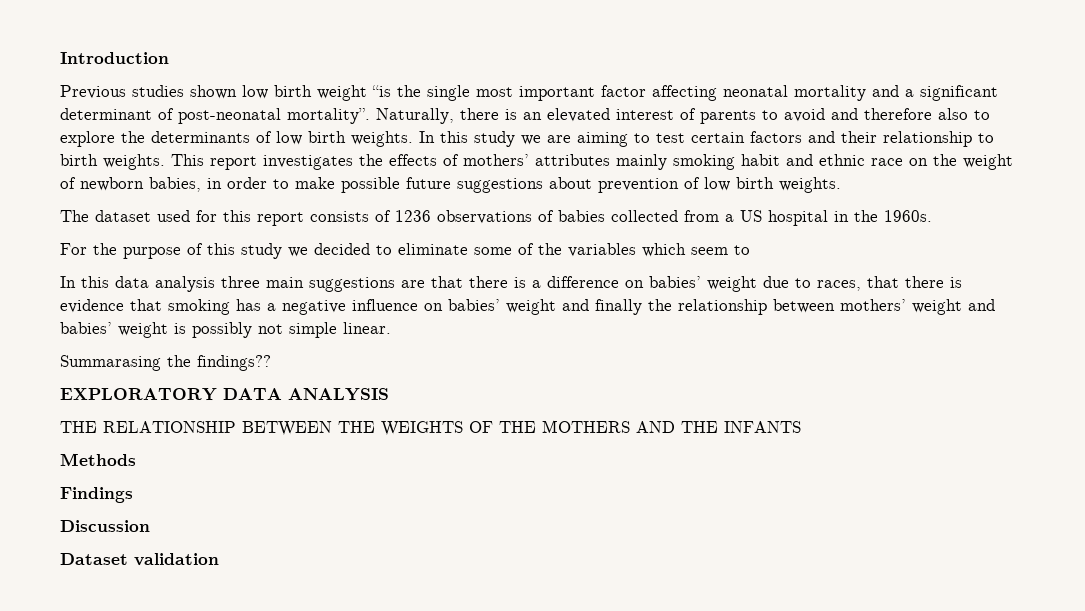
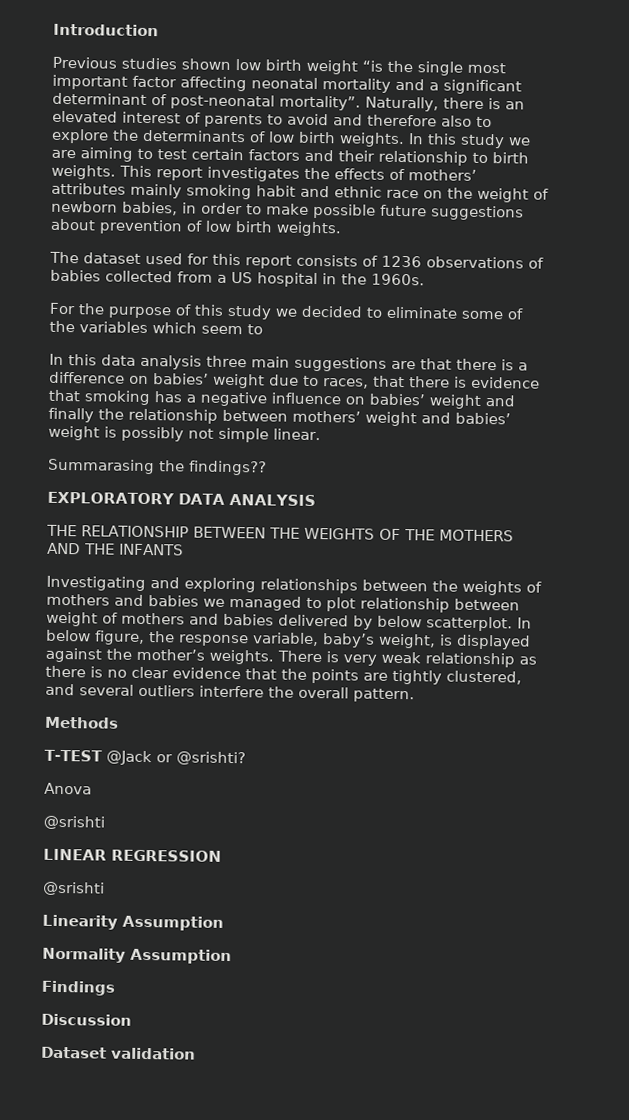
[60,453,136,466] Methods -> [46,575,542,596] [46,593,520,613] [46,611,532,632] [46,629,531,650] [45,647,537,668] [45,665,522,685] [45,683,415,703] [44,716,119,729] [44,749,246,766] [44,782,92,795] [43,815,105,830] [43,848,222,862] [43,881,105,896] [42,914,224,931] [42,947,232,965] Investigating and exploring relationships between the weights of mothers and babies we managed to plot relationship between weight of mothers and babies delivered by below scatterplot. In below figure, the response variable, baby’s weight, is displayed against the mother’s weights. There is very weak relationship as there is no clear evidence that the points are tightly clustered, and several outliers interfere the overall pattern. // Methods // T-TEST @Jack or @srishti? // Anova // @srishti // LINEAR REGRESSION // @srishti // Linearity Assumption // Normality Assumption

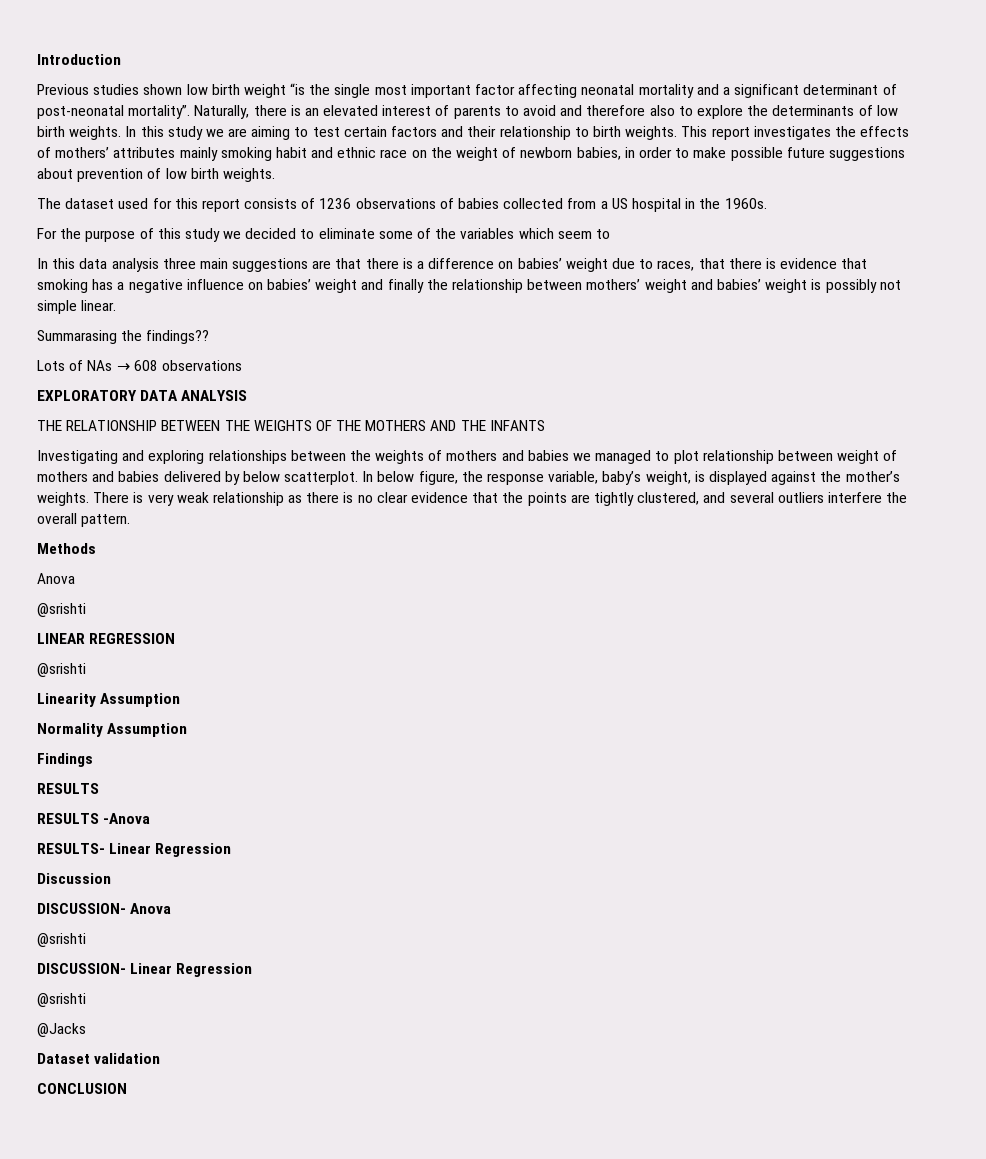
(267, 468) none -> [37,360,242,371] // Lots of NAs → 608 observations
[44,749,246,766] // T-TEST @Jack or @srishti? -> (96, 548) none
[41,1013,132,1026] Discussion -> [37,783,99,794] [37,813,151,824] [37,843,232,857] [37,873,111,884] [37,903,172,914] [37,933,86,947] [37,963,253,977] [37,993,86,1007] [37,1023,86,1037] RESULTS // RESULTS -Anova // RESULTS- Linear Regression // Discussion // DISCUSSION- Anova // @srishti // DISCUSSION- Linear Regression // @srishti // @Jacks
(196, 1053) none -> [37,1083,127,1094] // CONCLUSION

